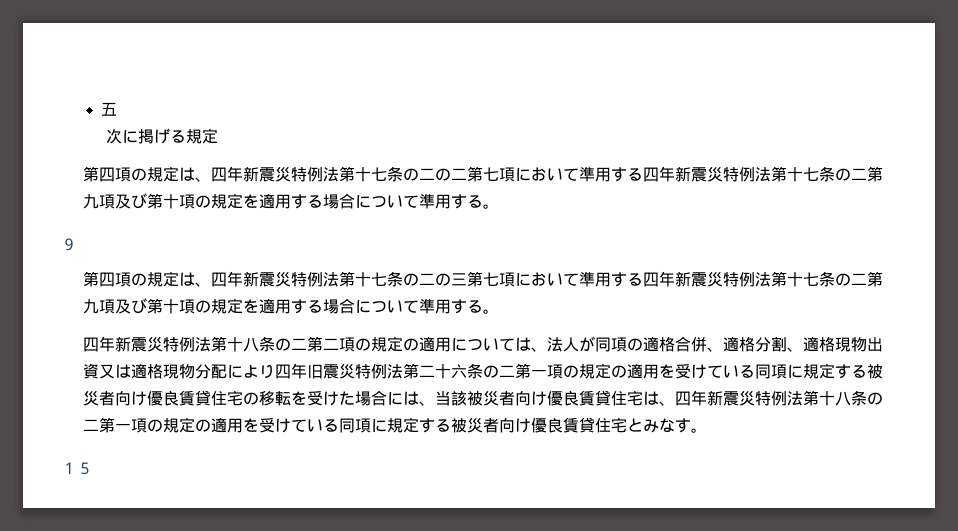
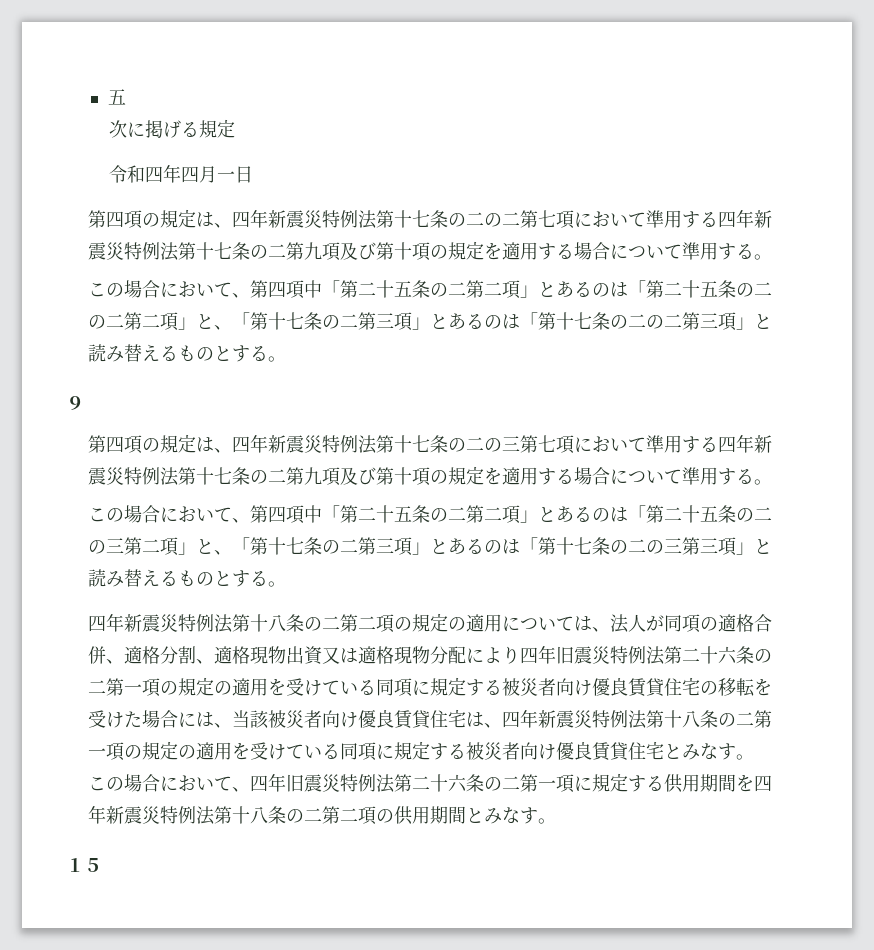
(218, 136) none -> [109,164,254,183] // 令和四年四月一日
(500, 206) none -> [87,280,772,299] [87,312,772,331] [87,344,286,362] // この場合において、第四項中「第二十五条の二第二項」とあるのは「第二十五条の二の二第二項」と、「第十七条の二第三項」とあるのは「第十七条の二の二第三項」と読み替えるものとする。
(500, 311) none -> [87,505,772,524] [87,537,772,556] [87,569,286,587] // この場合において、第四項中「第二十五条の二第二項」とあるのは「第二十五条の二の三第二項」と、「第十七条の二第三項」とあるのは「第十七条の二の三第三項」と読み替えるものとする。
(708, 430) none -> [87,773,772,793] [87,805,556,825] // この場合において、四年旧震災特例法第二十六条の二第一項に規定する供用期間を四年新震災特例法第十八条の二第二項の供用期間とみなす。

